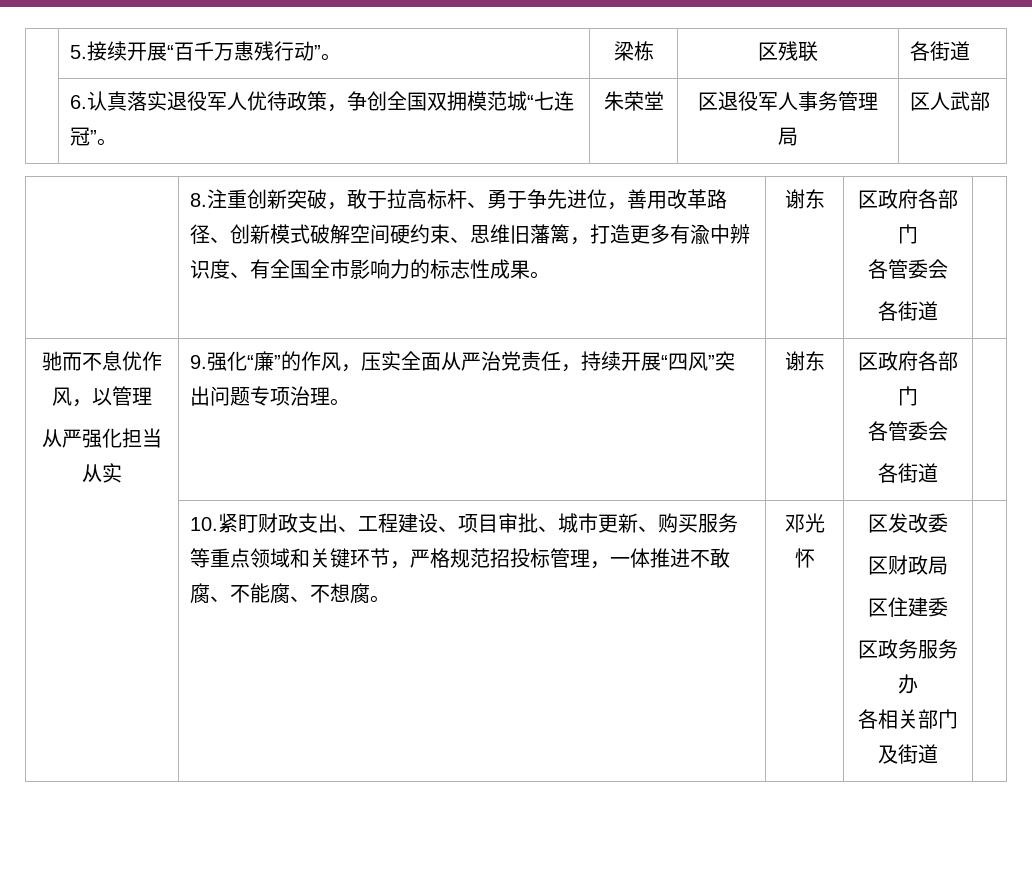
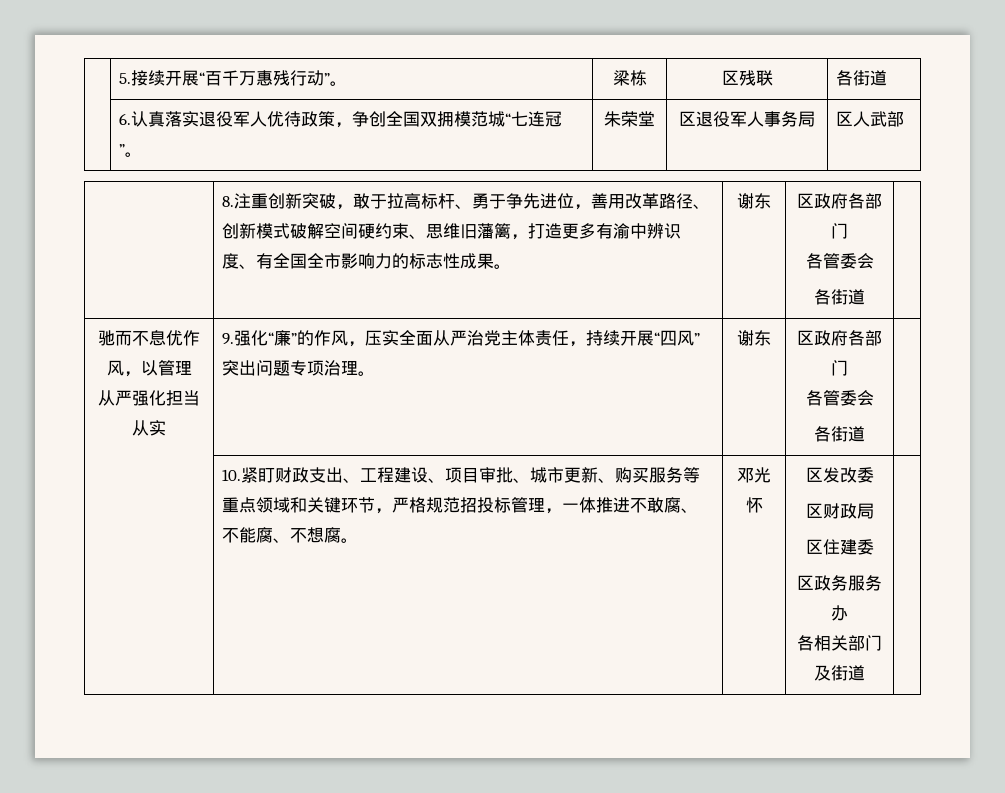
[838,91,878,111] 管理 -> (798, 119) none
(521, 361) none -> [500,330,535,346] 主体

